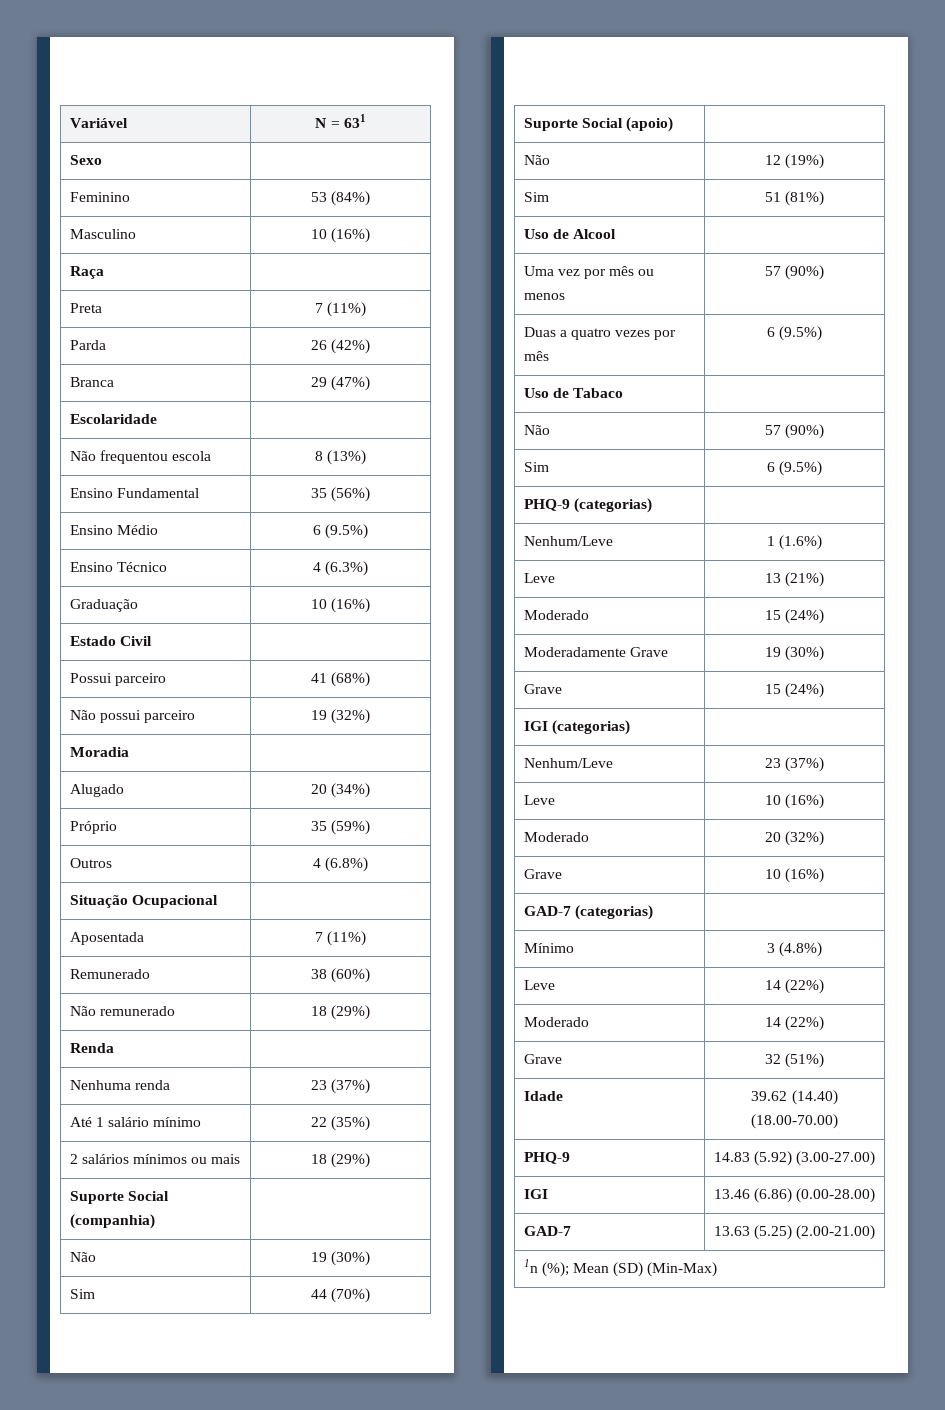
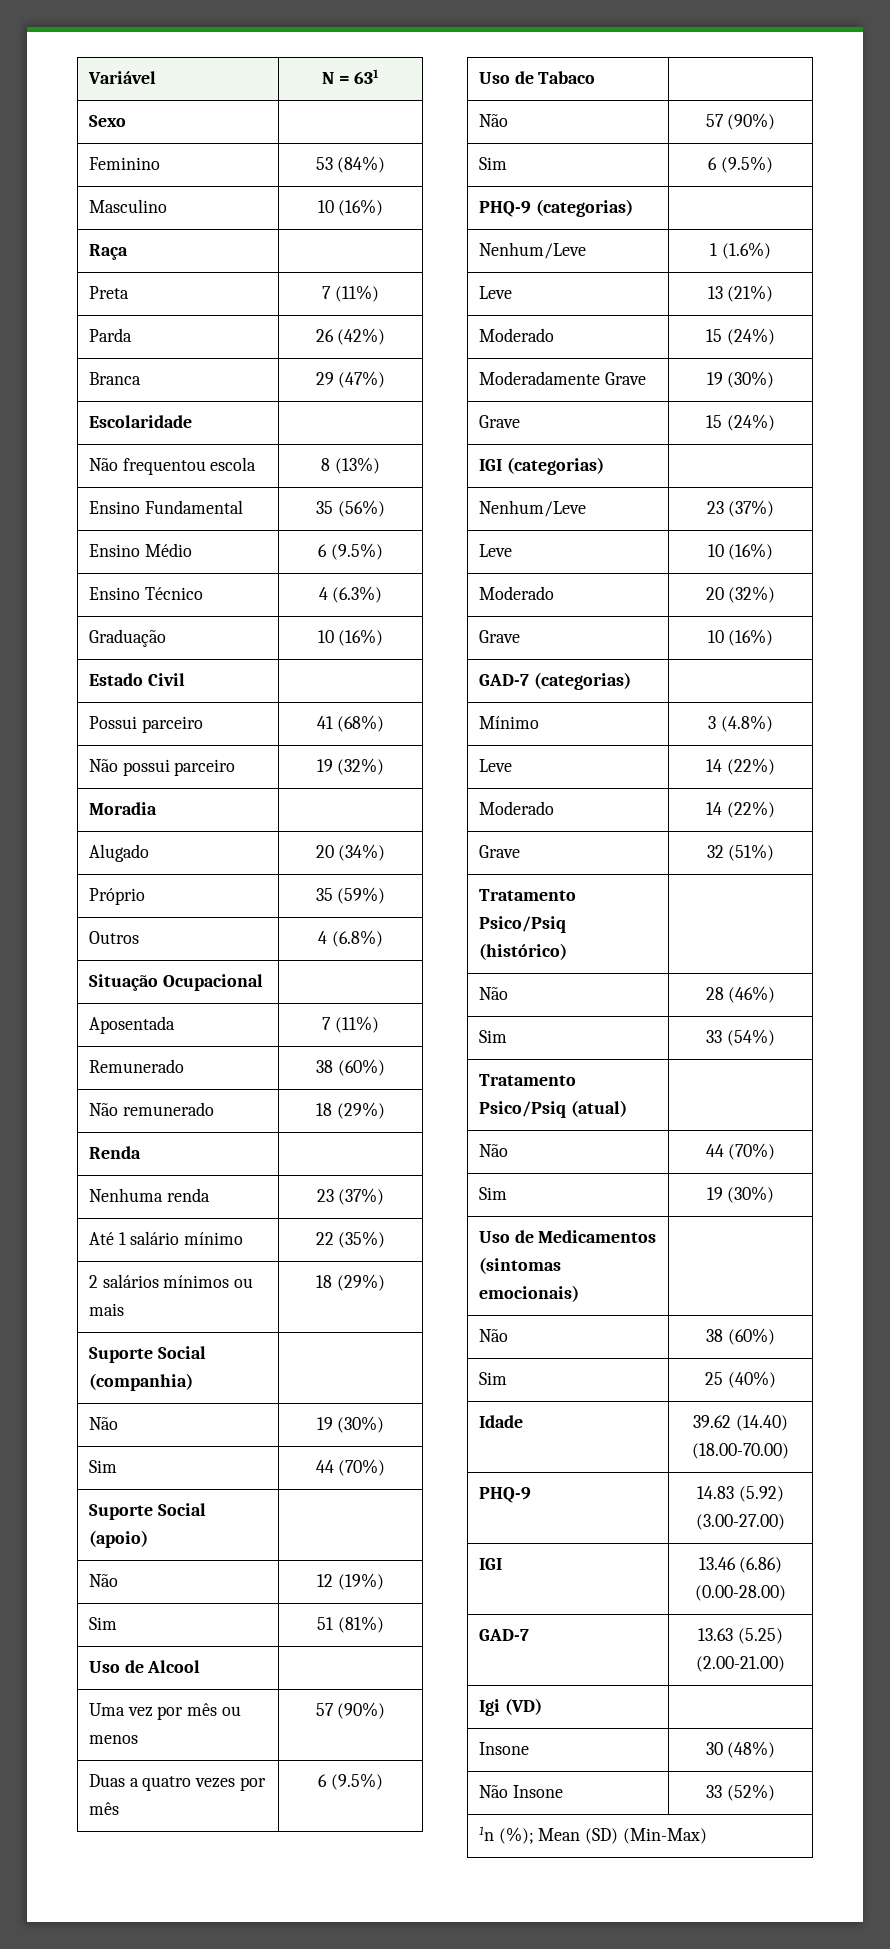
(825, 1060) none -> [478,889,576,901] [478,916,566,933] [478,943,567,960] [478,987,508,1000] [705,986,776,1003] [478,1030,507,1043] [706,1029,775,1046] [478,1074,576,1086] [478,1100,627,1118] [478,1144,508,1157] [705,1143,776,1160] [478,1187,507,1200] [706,1186,775,1203] [478,1230,657,1243] [478,1257,561,1274] [478,1285,579,1302] [478,1329,508,1342] [706,1328,775,1345] [478,1372,507,1385] [705,1371,776,1388] // Tratamento Psico/Psiq (histórico) | // Não | 28 (46%) // Sim | 33 (54%) // Tratamento Psico/Psiq (atual) | // Não | 44 (70%) // Sim | 19 (30%) // Uso de Medicamentos (sintomas emocionais) | // Não | 38 (60%) // Sim | 25 (40%)
(876, 1232) none -> [478,1698,542,1716] [478,1742,529,1755] [705,1741,776,1758] [478,1785,563,1798] [706,1784,775,1801] // Igi (VD) | // Insone | 30 (48%) // Não Insone | 33 (52%)

